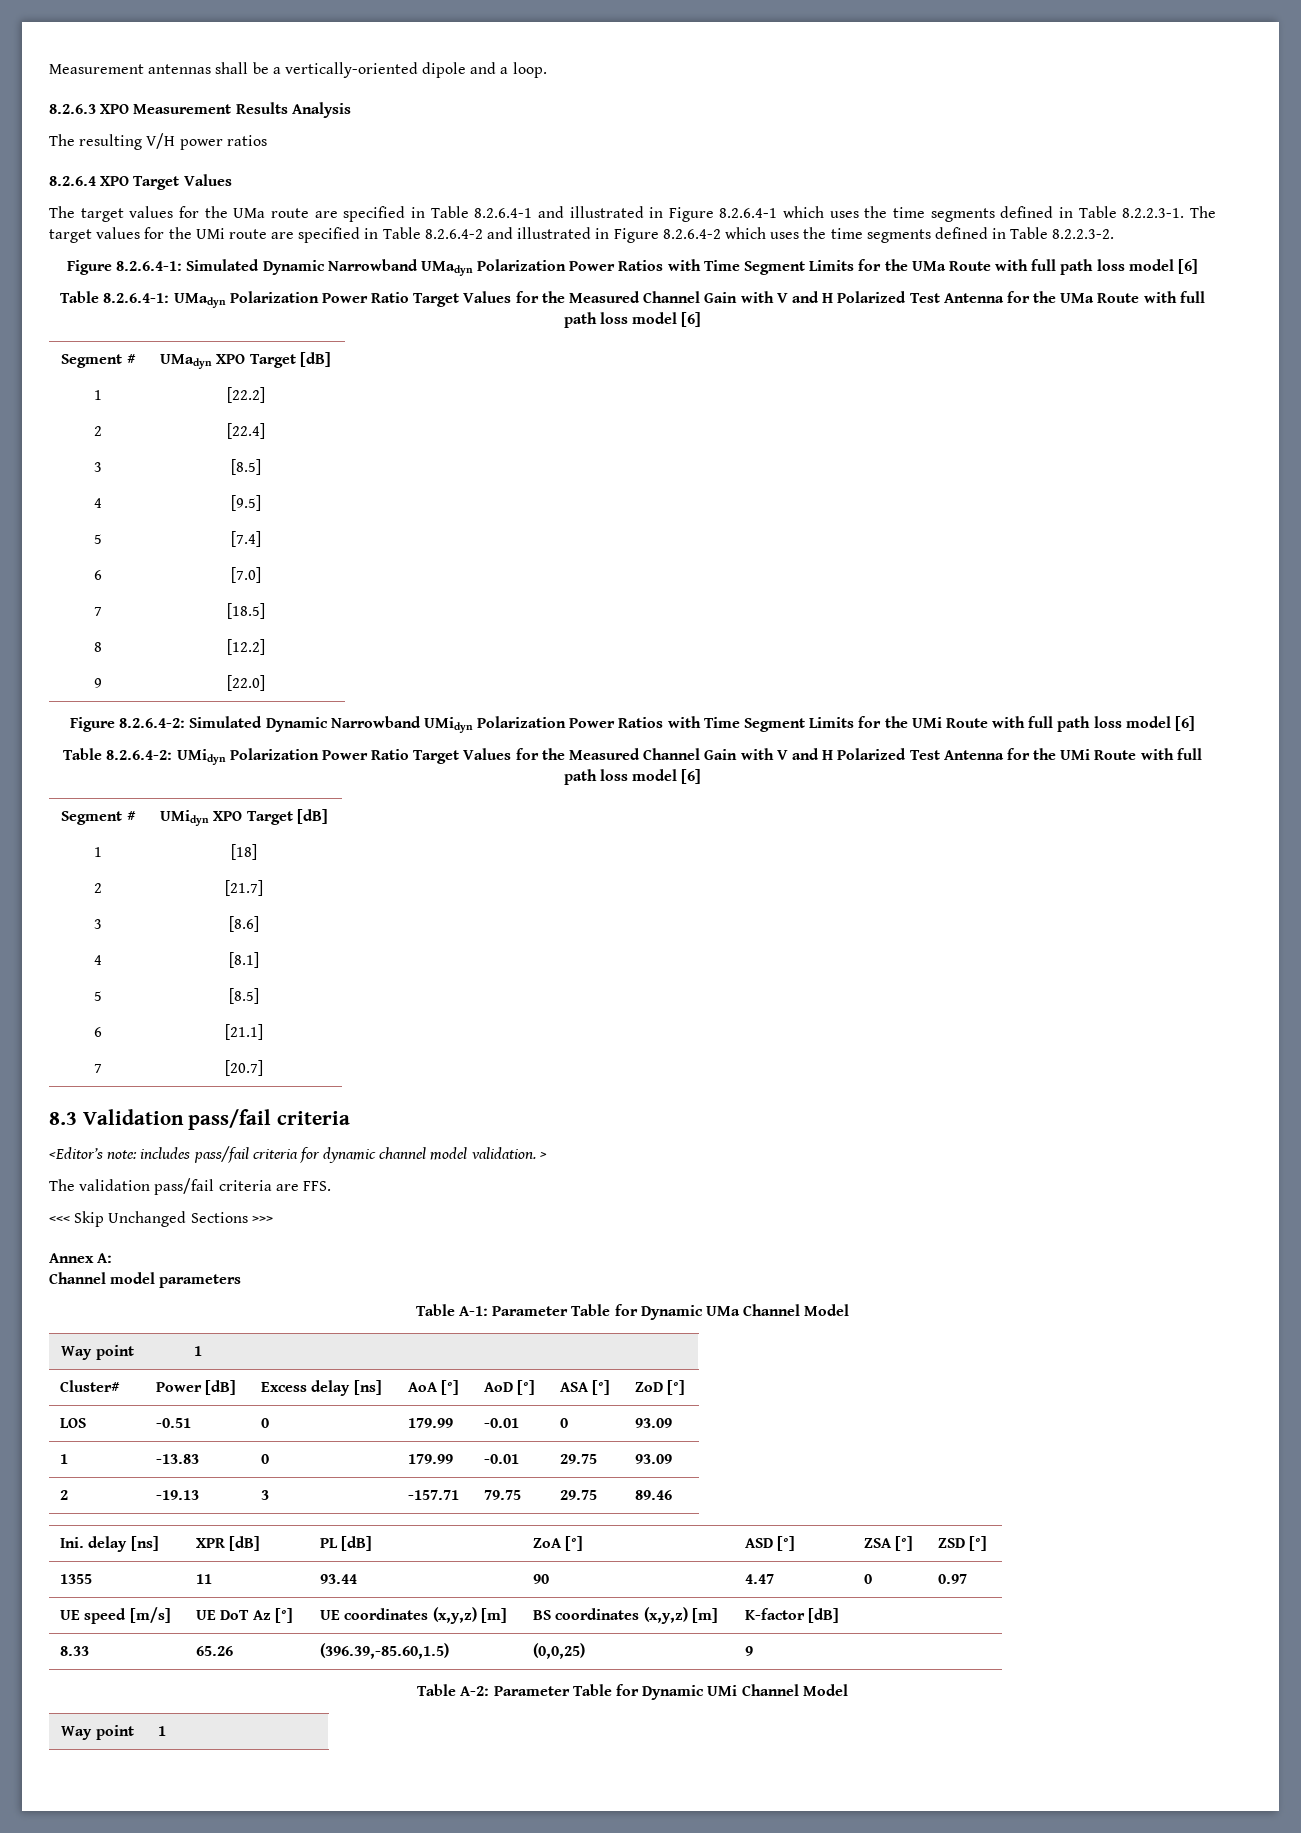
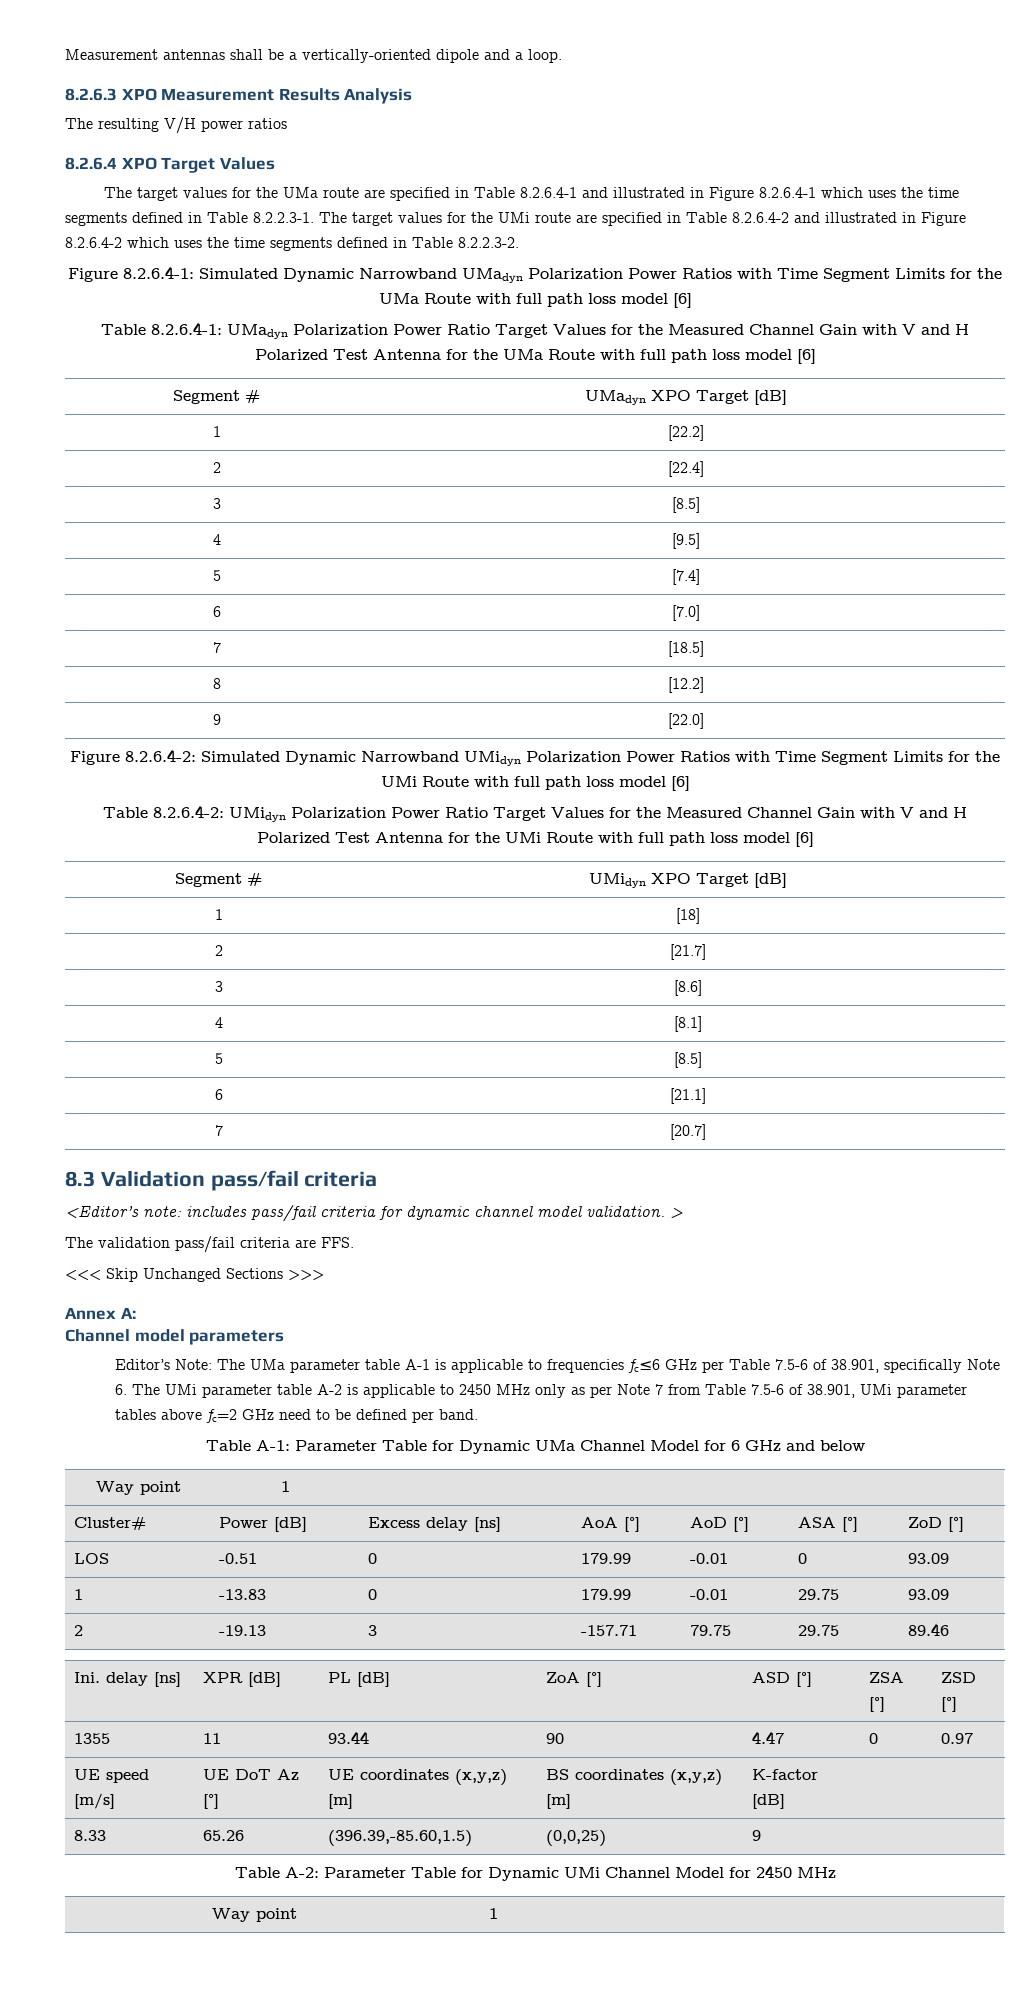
(242, 1281) none -> [115,1359,1001,1373] [115,1384,968,1398] [115,1409,479,1423] // Editor’s Note: The UMa parameter table A-1 is applicable to frequencies fc≤6 GHz per Table 7.5-6 of 38.901, specifically Note 6. The UMi parameter table A-2 is applicable to 2450 MHz only as per Note 7 from Table 7.5-6 of 38.901, UMi parameter tables above fc=2 GHz need to be defined per band.
(850, 1310) none -> [703,1440,865,1452] for 6 GHz and below
(848, 1690) none -> [728,1865,836,1879] for 2450 MHz

